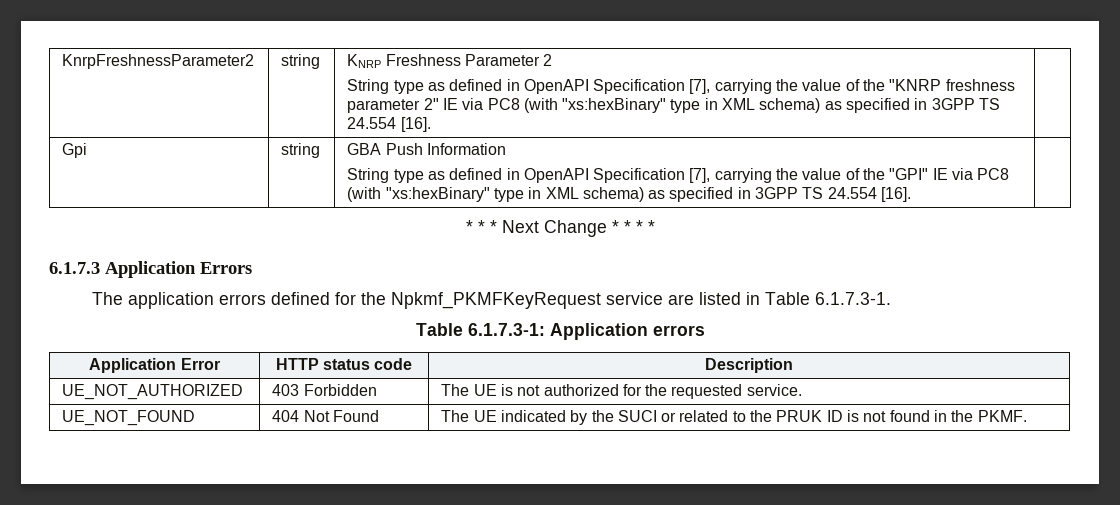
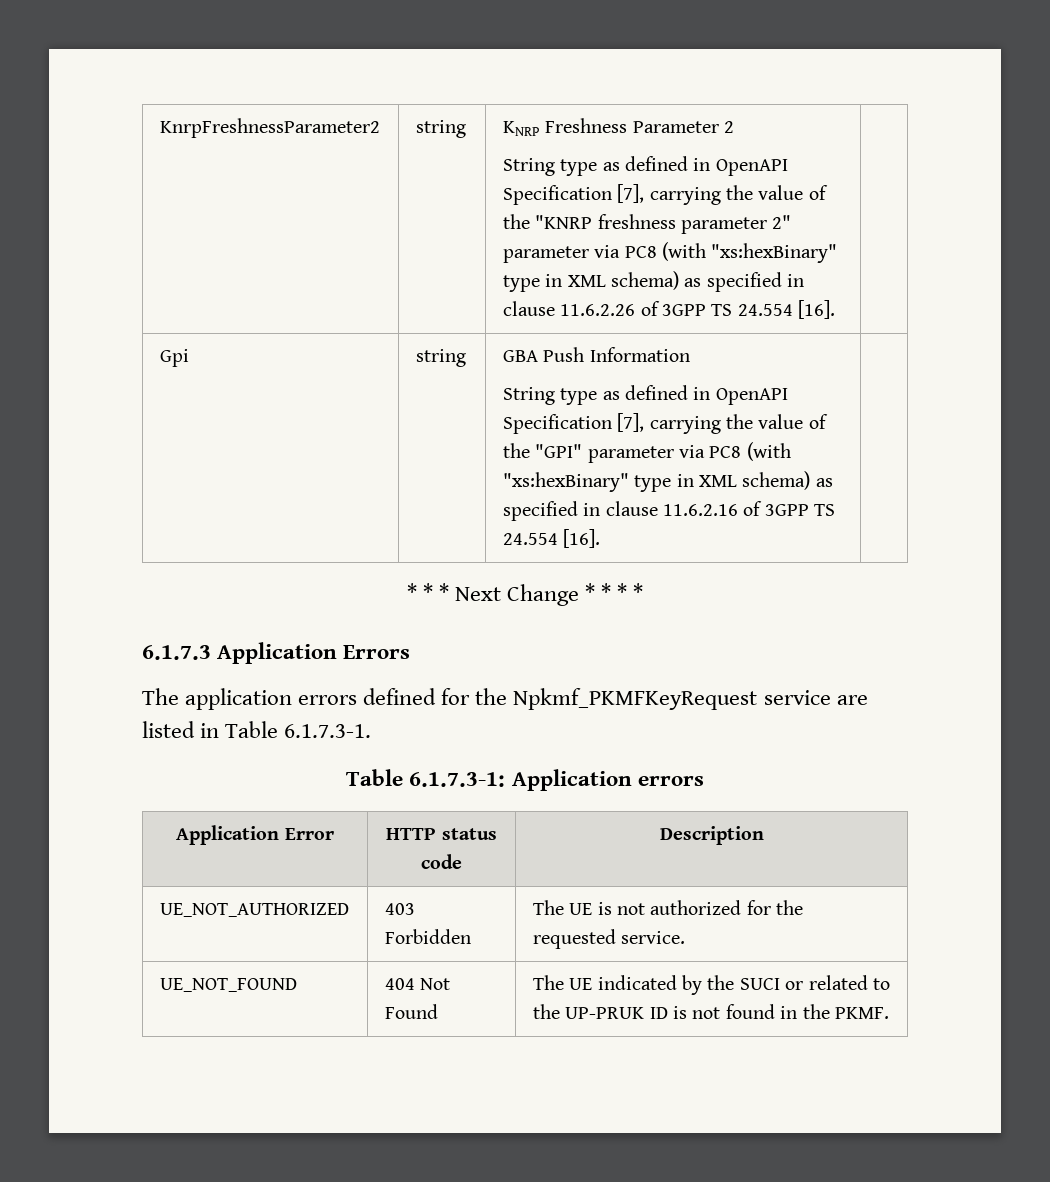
[442,98,458,110] IE -> [502,246,589,263] parameter
(928, 104) none -> [502,301,660,316] clause 11.6.2.26 of
[932,168,948,180] IE -> [587,446,674,463] parameter
(751, 193) none -> [605,501,763,516] clause 11.6.2.16 of
[776,410,823,422] PRUK -> [565,1007,645,1019] UP-PRUK

